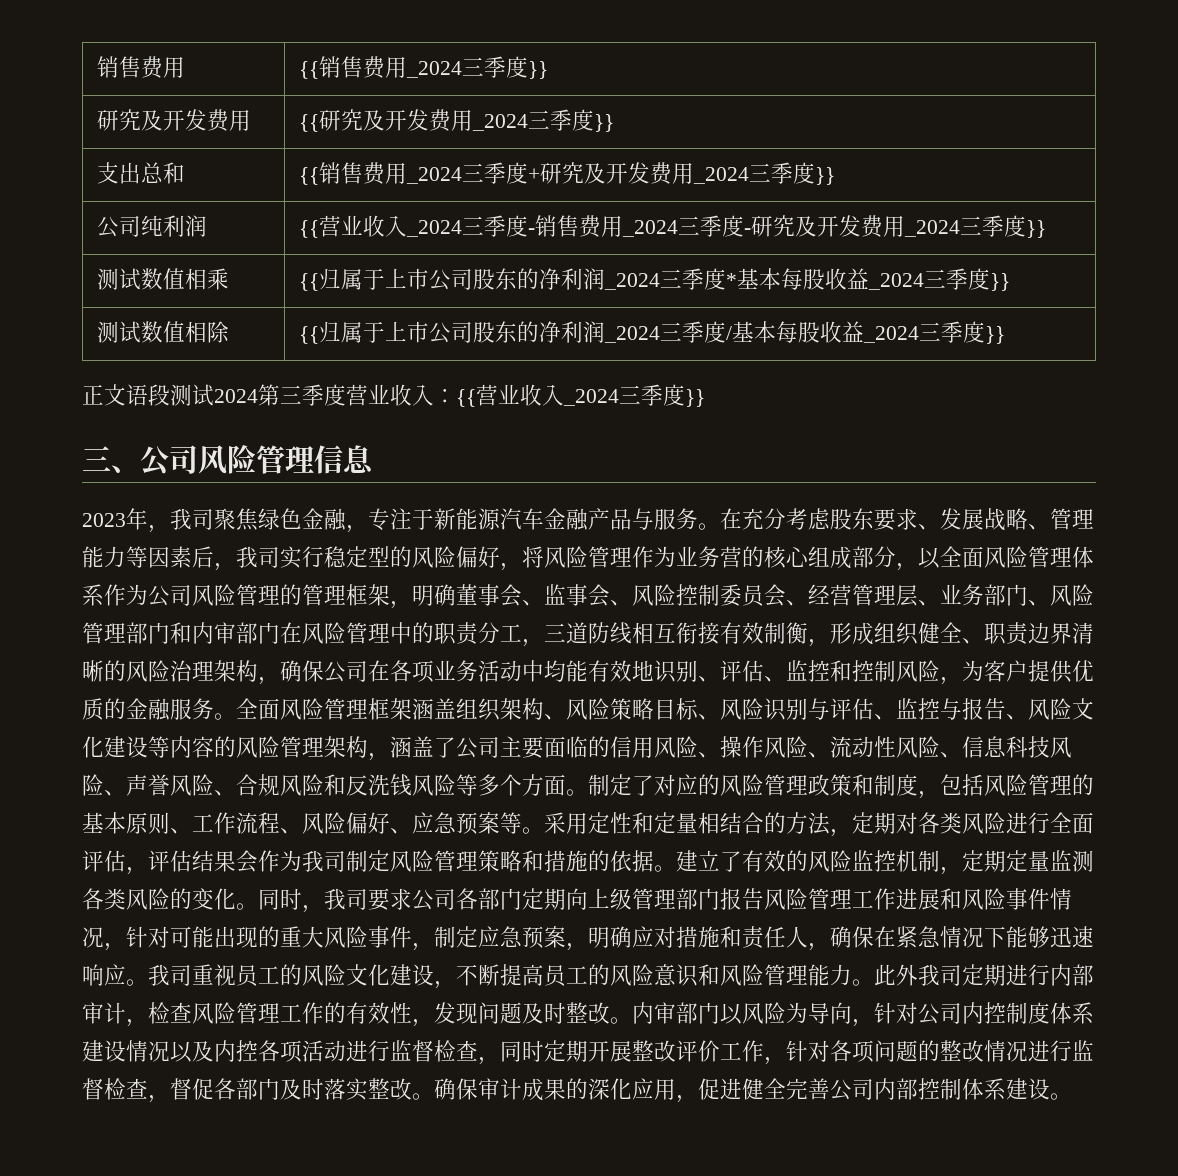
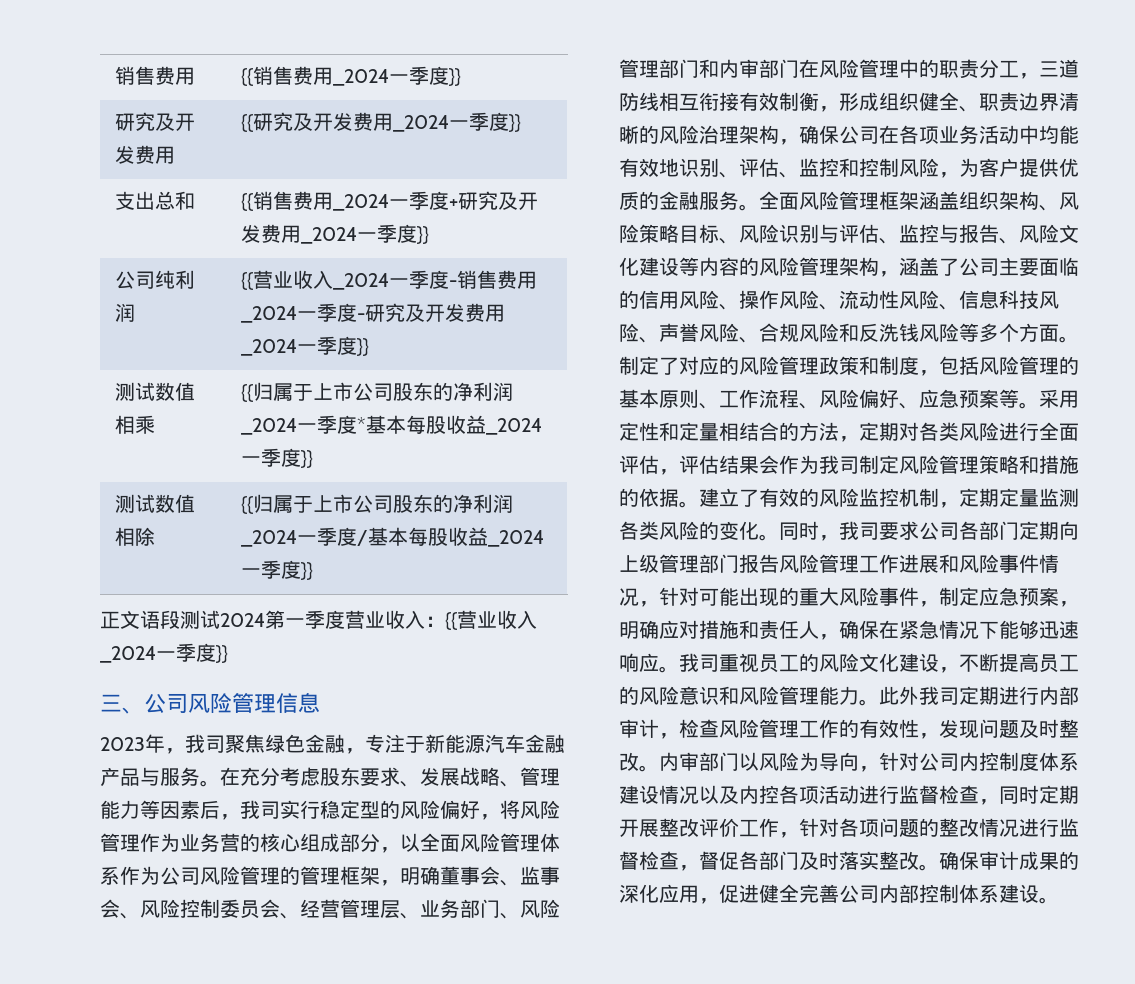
[462,57,485,76] 三 -> [389,74,410,83] 一
[528,110,551,129] 三 -> [449,120,470,129] 一
[462,163,485,182] 三 -> [389,199,410,208] 一
[749,163,772,182] 三 -> [357,232,378,241] 一
[462,216,485,235] 三 -> [389,278,410,287] 一
[678,216,701,235] 三 -> [297,311,318,320] 一
[960,216,983,235] 三 -> [297,344,318,353] 一
[660,269,683,288] 三 -> [297,423,318,432] 一
[924,269,947,288] 三 -> [241,456,262,465] 一
[660,322,683,341] 三 -> [297,535,318,544] 一
[919,322,942,341] 三 -> [241,568,262,577] 一
[280,385,302,404] 三 -> [285,618,305,627] 一
[619,385,641,404] 三 -> [156,651,176,660] 一

